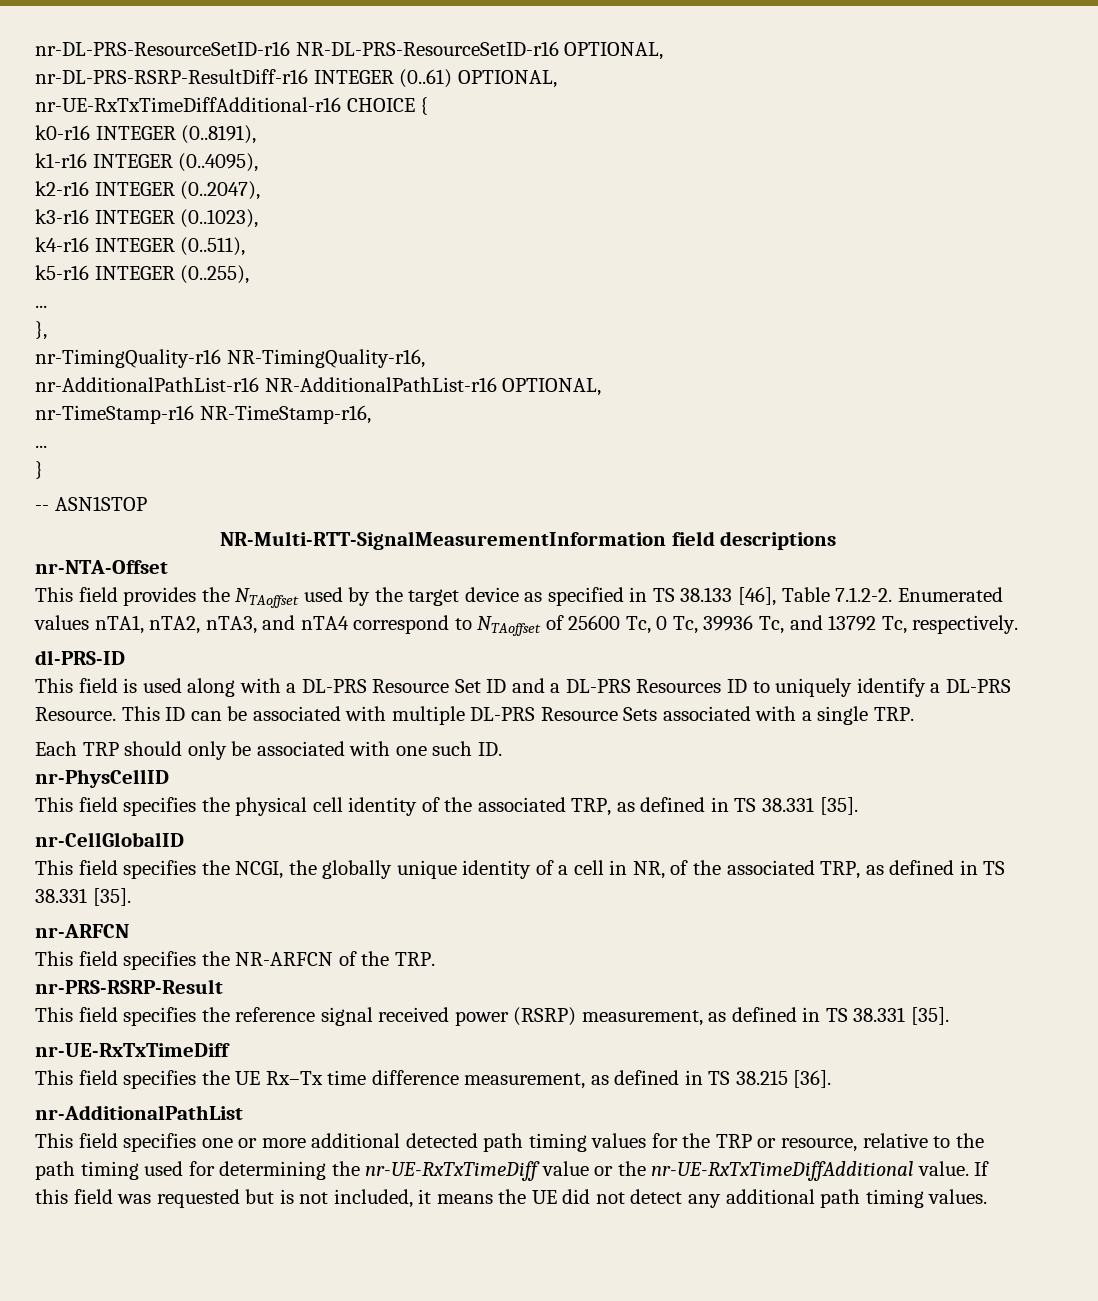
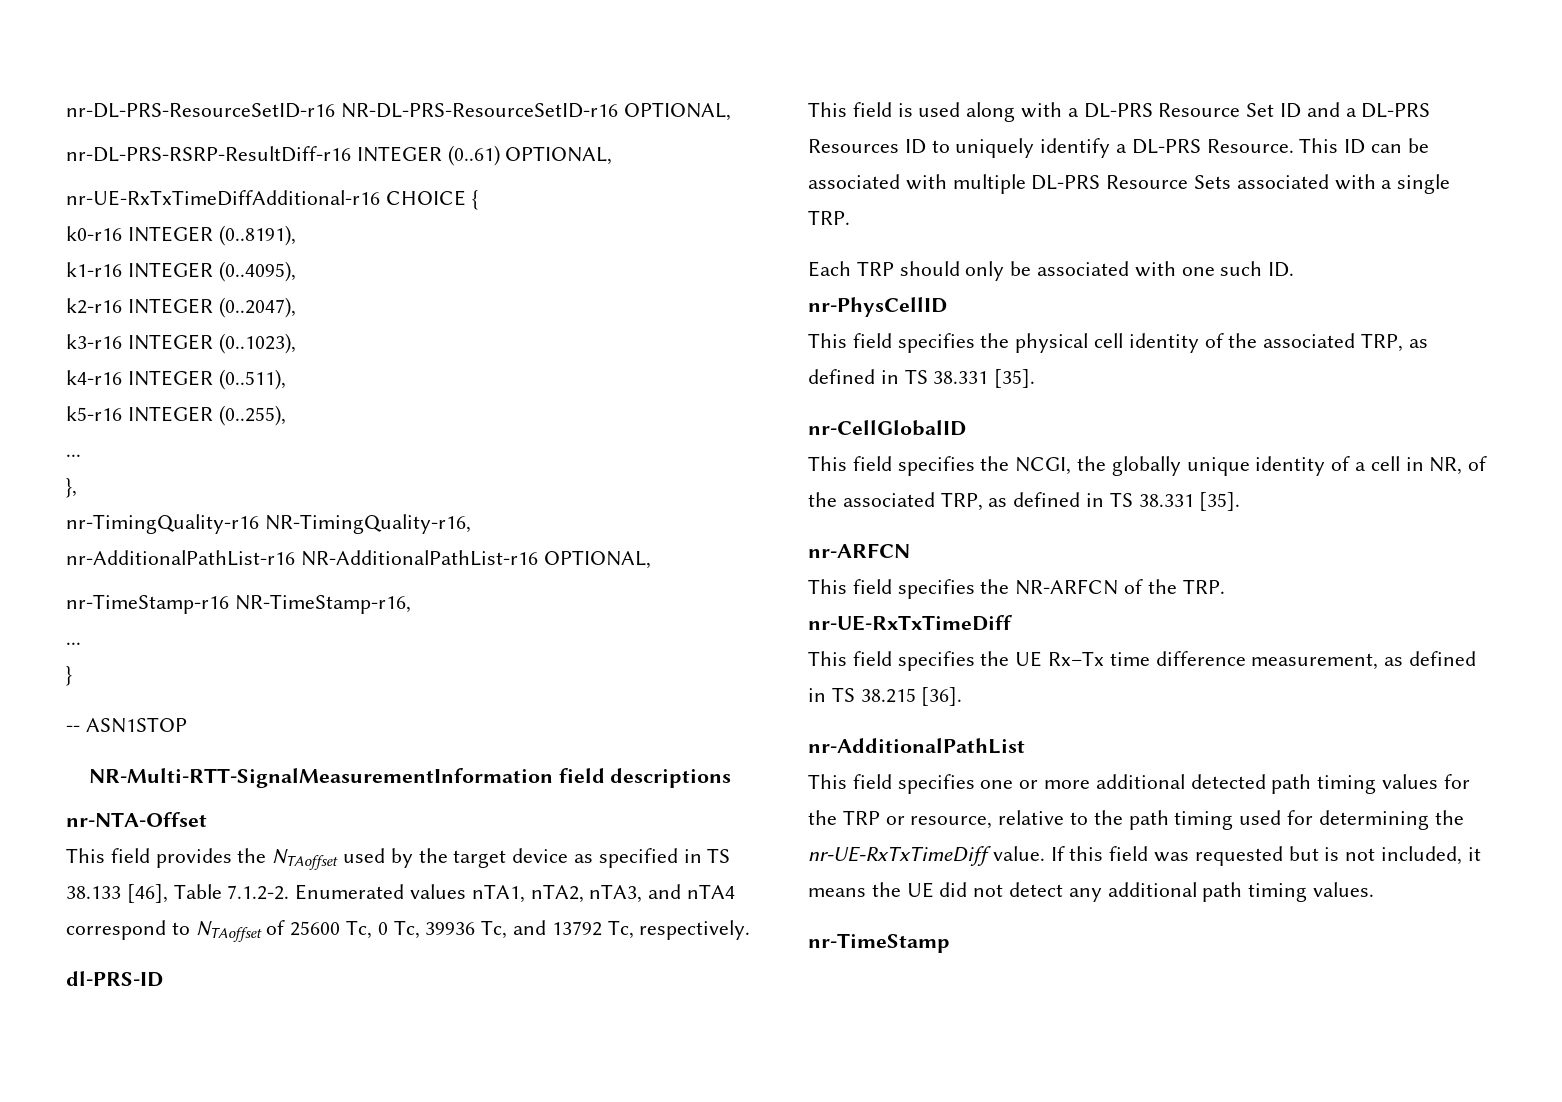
[35,979,223,994] [35,1007,950,1026] // nr-PRS-RSRP-Result // This field specifies the reference signal received power (RSRP) measurement, as defined in TS 38.331 [35]. -> (1225, 586) none
[541,1161,914,1181] value or the nr-UE-RxTxTimeDiffAdditional -> (991, 856) none
(988, 1196) none -> [808,933,950,953] // nr-TimeStamp

